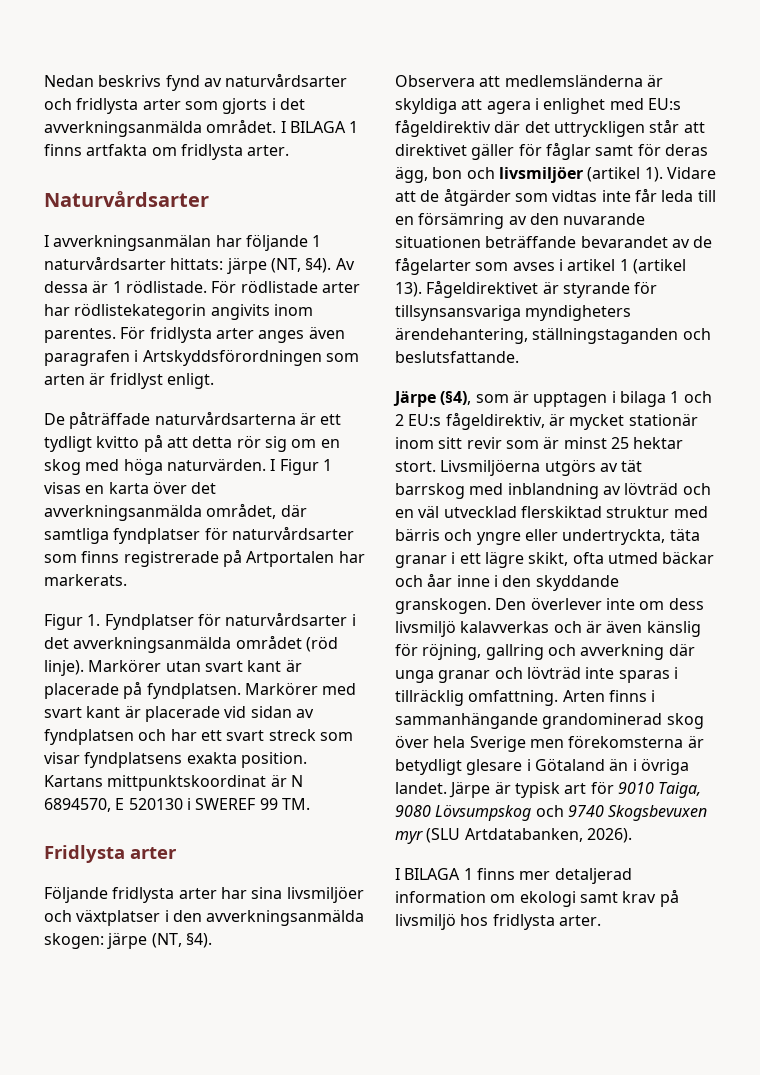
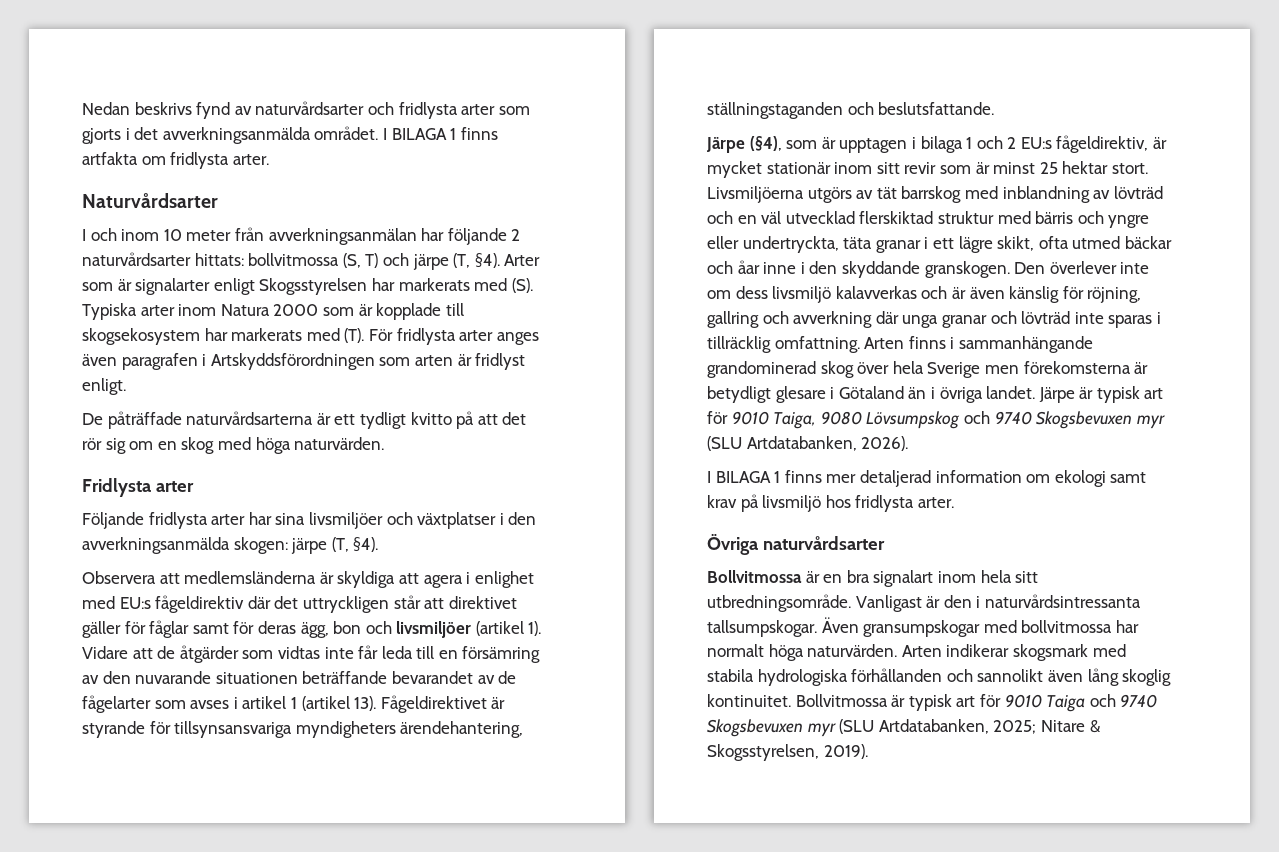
(49, 241) none -> [90,227,264,241] och inom 10 meter från
[312,235,322,247] 1 -> [511,229,521,241] 2
[226,257,355,274] [44,280,360,293] [44,303,313,320] [44,328,116,343] järpe (NT, §4). Av dessa är 1 rödlistade. För rödlistade arter har rödlistekategorin angivits inom parentes. -> [248,253,541,270] [82,278,533,295] [82,303,464,320] [82,328,365,345] bollvitmossa (S, T) och järpe (T, §4). Arter som är signalarter enligt Skogsstyrelsen har markerats med (S). Typiska arter inom Natura 2000 som är kopplade till skogsekosystem har markerats med (T).
[192,436,233,448] detta -> [502,412,527,425] det
[270,459,332,475] [44,481,217,494] [44,503,307,521] [44,526,354,544] [44,549,365,567] [44,574,127,586] [44,612,356,630] [44,635,338,653] [44,659,302,676] [44,681,357,699] [44,705,314,722] [44,729,353,745] [44,752,307,768] [44,774,303,791] [44,798,310,812] I Figur 1 visas en karta över det avverkningsanmälda området, där samtliga fyndplatser för naturvårdsarter som finns registrerade på Artportalen har markerats. // Figur 1. Fyndplatser för naturvårdsarter i det avverkningsanmälda området (röd linje). Markörer utan svart kant är placerade på fyndplatsen. Markörer med svart kant är placerade vid sidan av fyndplatsen och har ett svart streck som visar fyndplatsens exakta position. Kartans mittpunktskoordinat är N 6894570, E 520130 i SWEREF 99 TM. -> (385, 443) none
[151,933,182,948] (NT, -> [331,537,349,552] (T,
(601, 920) none -> [707,534,885,555] [707,570,1039,587] [707,594,1141,612] [707,617,1139,637] [707,644,1126,661] [707,668,1172,686] [707,694,1158,712] [707,719,1101,737] [707,744,868,761] // Övriga naturvårdsarter // Bollvitmossa är en bra signalart inom hela sitt utbredningsområde. Vanligast är den i naturvårdsintressanta tallsumpskogar. Även gransumpskogar med bollvitmossa har normalt höga naturvärden. Arten indikerar skogsmark med stabila hydrologiska förhållanden och sannolikt även lång skoglig kontinuitet. Bollvitmossa är typisk art för 9010 Taiga och 9740 Skogsbevuxen myr (SLU Artdatabanken, 2025; Nitare & Skogsstyrelsen, 2019).

